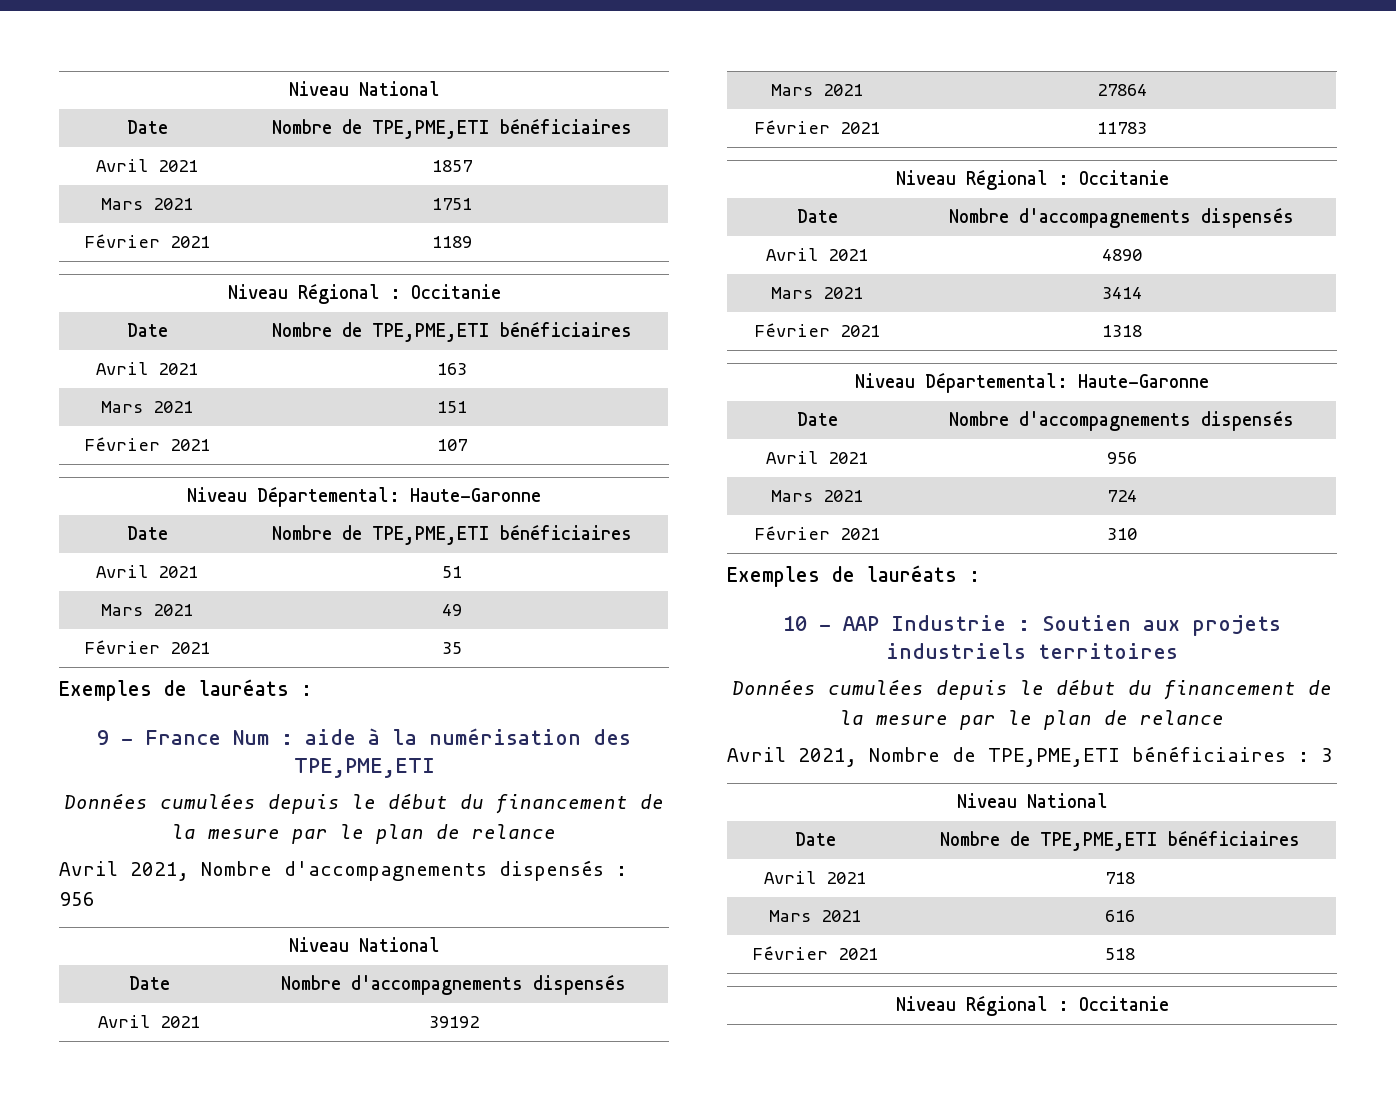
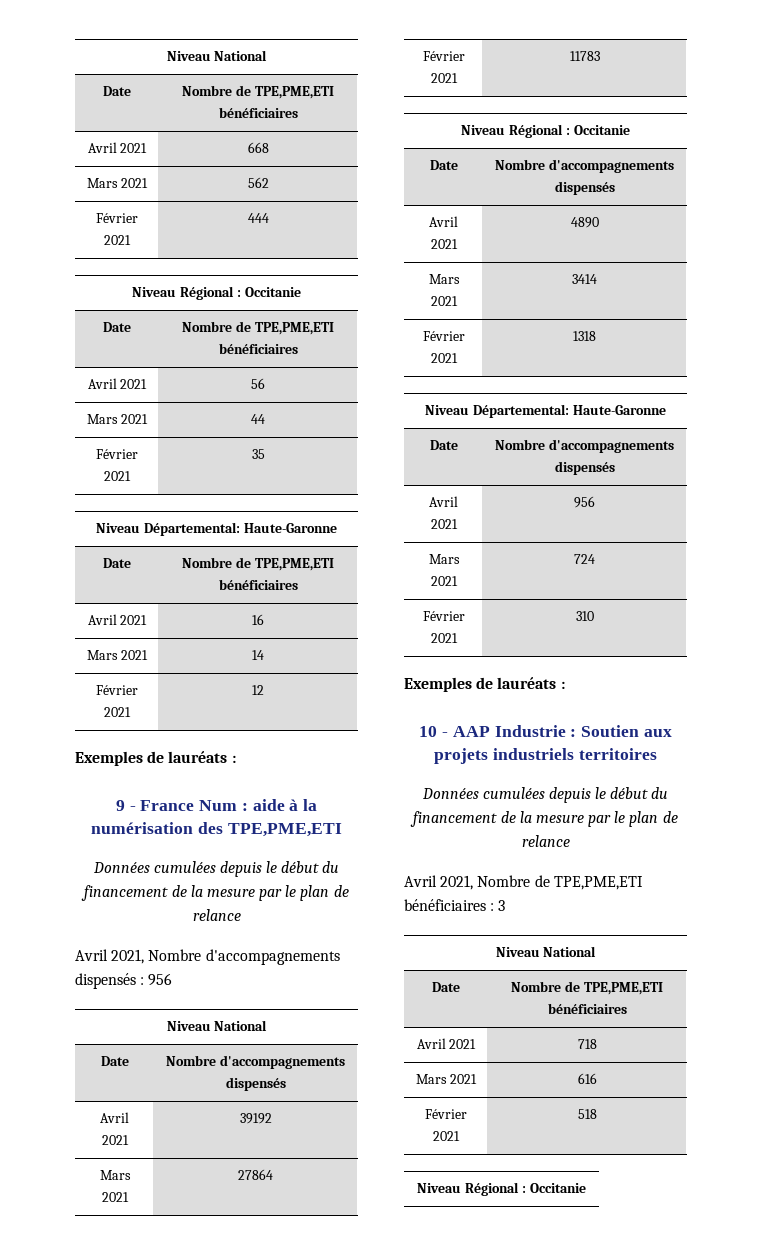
[288,81,440,96] [126,120,168,134] [271,118,632,139] [96,159,198,172] [431,160,472,172] [101,198,193,210] [431,198,472,210] [84,234,210,248] [431,236,472,248] Niveau National // Date | Nombre de TPE,PME,ETI bénéficiaires // Avril 2021 | 1857 // Mars 2021 | 1751 // Février 2021 | 1189 -> [166,50,268,61] [103,86,131,96] [182,85,334,99] [218,107,298,118] [87,142,148,153] [247,142,269,153] [87,178,148,188] [247,177,269,188] [96,213,138,223] [104,235,131,245] [247,213,269,223] Niveau National // Date | Nombre de TPE,PME,ETI bénéficiaires // Avril 2021 | 668 // Mars 2021 | 562 // Février 2021 | 444
[436,363,467,375] [101,401,193,413] [436,401,467,413] [84,437,210,451] [436,439,467,451] 163 // Mars 2021 | 151 // Février 2021 | 107 -> [251,378,265,389] [87,414,148,424] [251,414,265,424] [96,449,138,459] [104,471,131,481] [251,449,265,459] 56 // Mars 2021 | 44 // Février 2021 | 35
[441,566,462,578] [101,604,193,616] [441,604,462,616] [84,640,210,654] [441,642,462,654] 51 // Mars 2021 | 49 // Février 2021 | 35 -> [252,614,264,625] [87,650,148,660] [252,650,264,660] [96,685,138,695] [104,707,131,717] [252,685,264,695] 16 // Mars 2021 | 14 // Février 2021 | 12

